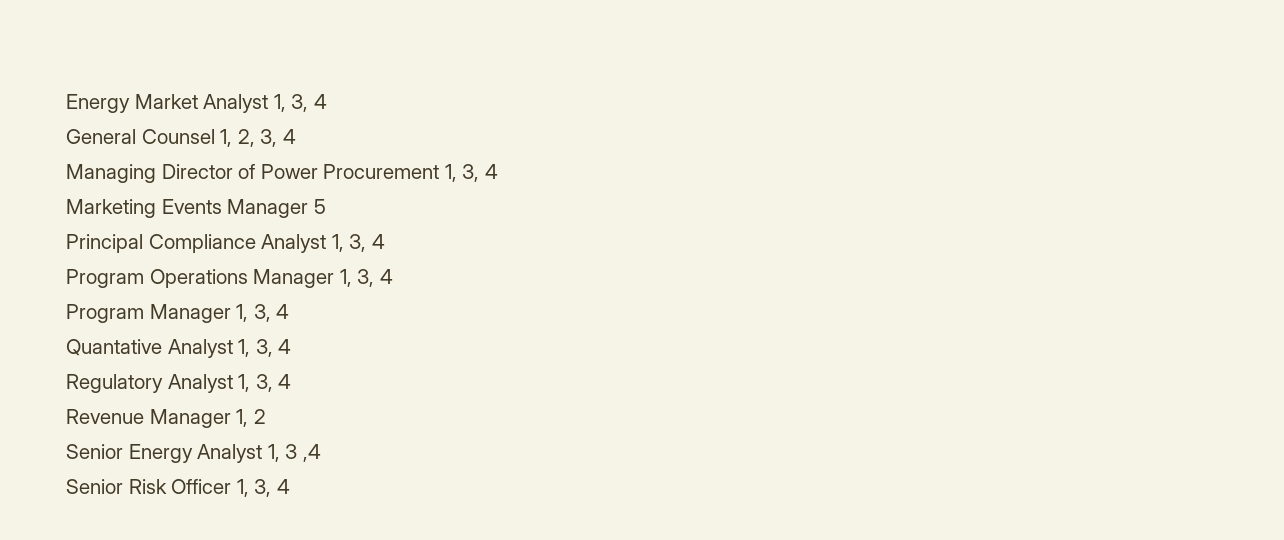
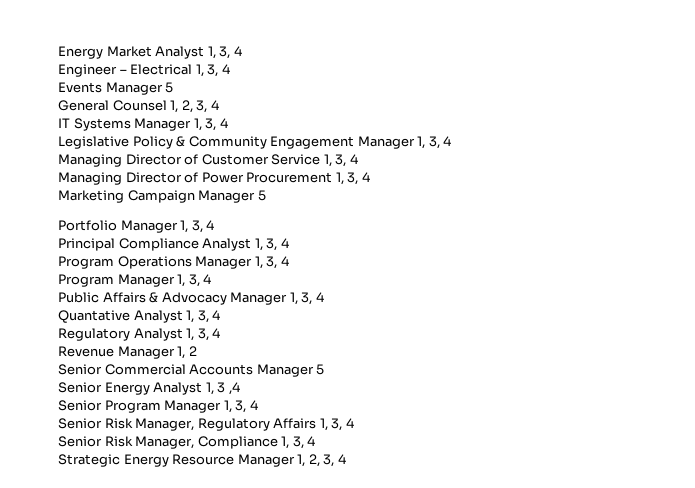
(327, 101) none -> [58,64,230,77] [58,82,174,95] // Engineer – Electrical 1, 3, 4 // Events Manager 5
(296, 136) none -> [58,118,228,131] [58,136,452,149] [58,154,358,167] // IT Systems Manager 1, 3, 4 // Legislative Policy & Community Engagement Manager 1, 3, 4 // Managing Director of Customer Service 1, 3, 4
[161,199,326,218] Events Manager 5 -> [127,190,266,203] [58,220,215,233] Campaign Manager 5 // Portfolio Manager 1, 3, 4
(290, 311) none -> [58,292,324,305] // Public Affairs & Advocacy Manager 1, 3, 4
(266, 416) none -> [58,364,325,377] // Senior Commercial Accounts Manager 5
[128,479,290,497] Risk Officer 1, 3, 4 -> [104,400,258,413] [58,418,354,431] [58,436,316,449] [58,454,346,467] Program Manager 1, 3, 4 // Senior Risk Manager, Regulatory Affairs 1, 3, 4 // Senior Risk Manager, Compliance 1, 3, 4 // Strategic Energy Resource Manager 1, 2, 3, 4

